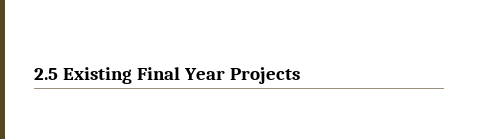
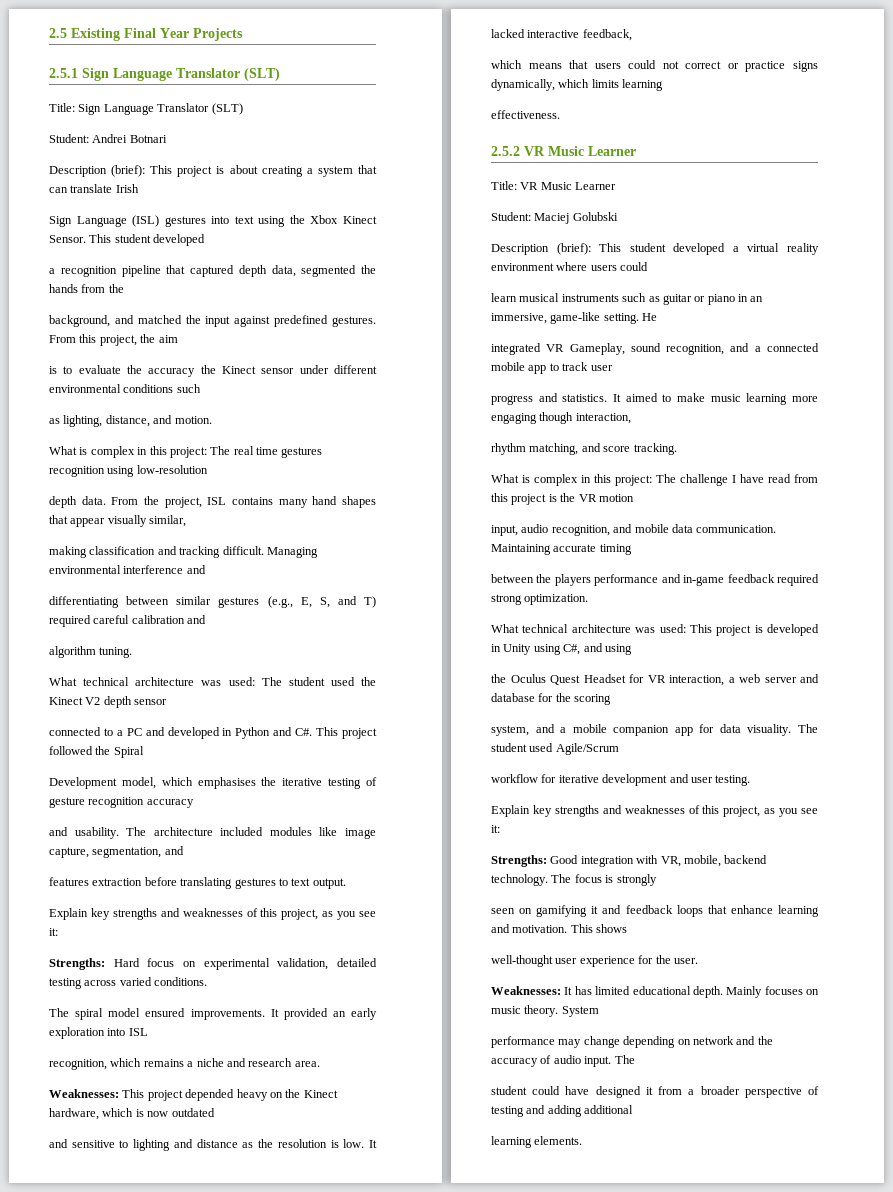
(300, 75) none -> [49,68,280,81] [49,103,243,115] [49,134,167,143] [49,165,377,177] [49,184,139,193] [49,215,377,227] [49,234,206,246] [49,265,376,277] [49,284,124,293] [49,315,376,327] [49,334,178,346] [49,365,377,377] [49,384,201,393] [49,415,212,427] [49,446,323,458] [49,465,208,477] [49,496,376,508] [49,515,187,527] [49,546,318,558] [49,565,206,574] [49,596,376,608] [49,615,207,627] [49,646,133,658] [49,677,376,686] [49,696,168,708] [49,727,377,739] [49,746,144,758] [49,777,377,789] [49,797,194,808] [49,827,376,839] [49,846,184,858] [49,877,346,889] [49,908,376,920] [49,928,58,936] [49,958,377,970] [49,977,208,989] [49,1008,377,1020] [49,1027,148,1039] [49,1058,320,1070] [49,1089,338,1101] [49,1108,215,1120] [49,1139,378,1151] [491,29,632,41] [491,60,818,72] [491,79,664,91] [491,110,560,119] [491,146,636,156] [491,181,617,190] [491,212,618,224] [491,243,819,255] [491,262,649,271] [491,293,764,305] [491,312,658,324] [491,343,819,355] [491,362,613,374] [491,393,818,405] [491,412,631,424] [491,443,677,455] [491,474,818,486] [491,493,634,505] [491,524,777,536] [491,544,632,555] [491,574,819,586] [491,594,589,605] [491,624,819,636] [491,643,632,655] [491,674,819,686] [491,693,612,705] [491,724,818,736] [491,743,619,755] [491,774,751,786] [491,805,818,817] [491,825,500,833] [491,855,768,867] [491,874,657,886] [491,905,819,917] [491,924,628,933] [491,955,698,967] [491,986,819,998] [491,1005,599,1017] [491,1036,773,1048] [491,1055,635,1067] [491,1086,819,1098] [491,1105,634,1117] [491,1136,583,1148] // 2.5.1 Sign Language Translator (SLT) // Title: Sign Language Translator (SLT) // Student: Andrei Botnari // Description (brief): This project is about creating a system that can translate Irish // Sign Language (ISL) gestures into text using the Xbox Kinect Sensor. This student developed // a recognition pipeline that captured depth data, segmented the hands from the // background, and matched the input against predefined gestures. From this project, the aim // is to evaluate the accuracy the Kinect sensor under different environmental conditions such // as lighting, distance, and motion. // What is complex in this project: The real time gestures recognition using low-resolution // depth data. From the project, ISL contains many hand shapes that appear visually similar, // making classification and tracking difficult. Managing environmental interference and // differentiating between similar gestures (e.g., E, S, and T) required careful calibration and // algorithm tuning. // What technical architecture was used: The student used the Kinect V2 depth sensor // connected to a PC and developed in Python and C#. This project followed the Spiral // Development model, which emphasises the iterative testing of gesture recognition accuracy // and usability. The architecture included modules like image capture, segmentation, and // features extraction before translating gestures to text output. // Explain key strengths and weaknesses of this project, as you see it: // Strengths: Hard focus on experimental validation, detailed testing across varied conditions. // The spiral model ensured improvements. It provided an early exploration into ISL // recognition, which remains a niche and research area. // Weaknesses: This project depended heavy on the Kinect hardware, which is now outdated // and sensitive to lighting and distance as the resolution is low. It lacked interactive feedback, // which means that users could not correct or practice signs dynamically, which limits learning // effectiveness. // 2.5.2 VR Music Learner // Title: VR Music Learner // Student: Maciej Golubski // Description (brief): This student developed a virtual reality environment where users could // learn musical instruments such as guitar or piano in an immersive, game-like setting. He // integrated VR Gameplay, sound recognition, and a connected mobile app to track user // progress and statistics. It aimed to make music learning more engaging though interaction, // rhythm matching, and score tracking. // What is complex in this project: The challenge I have read from this project is the VR motion // input, audio recognition, and mobile data communication. Maintaining accurate timing // between the players performance and in-game feedback required strong optimization. // What technical architecture was used: This project is developed in Unity using C#, and using // the Oculus Quest Headset for VR interaction, a web server and database for the scoring // system, and a mobile companion app for data visuality. The student used Agile/Scrum // workflow for iterative development and user testing. // Explain key strengths and weaknesses of this project, as you see it: // Strengths: Good integration with VR, mobile, backend technology. The focus is strongly // seen on gamifying it and feedback loops that enhance learning and motivation. This shows // well-thought user experience for the user. // Weaknesses: It has limited educational depth. Mainly focuses on music theory. System // performance may change depending on network and the accuracy of audio input. The // student could have designed it from a broader perspective of testing and adding additional // learning elements.

